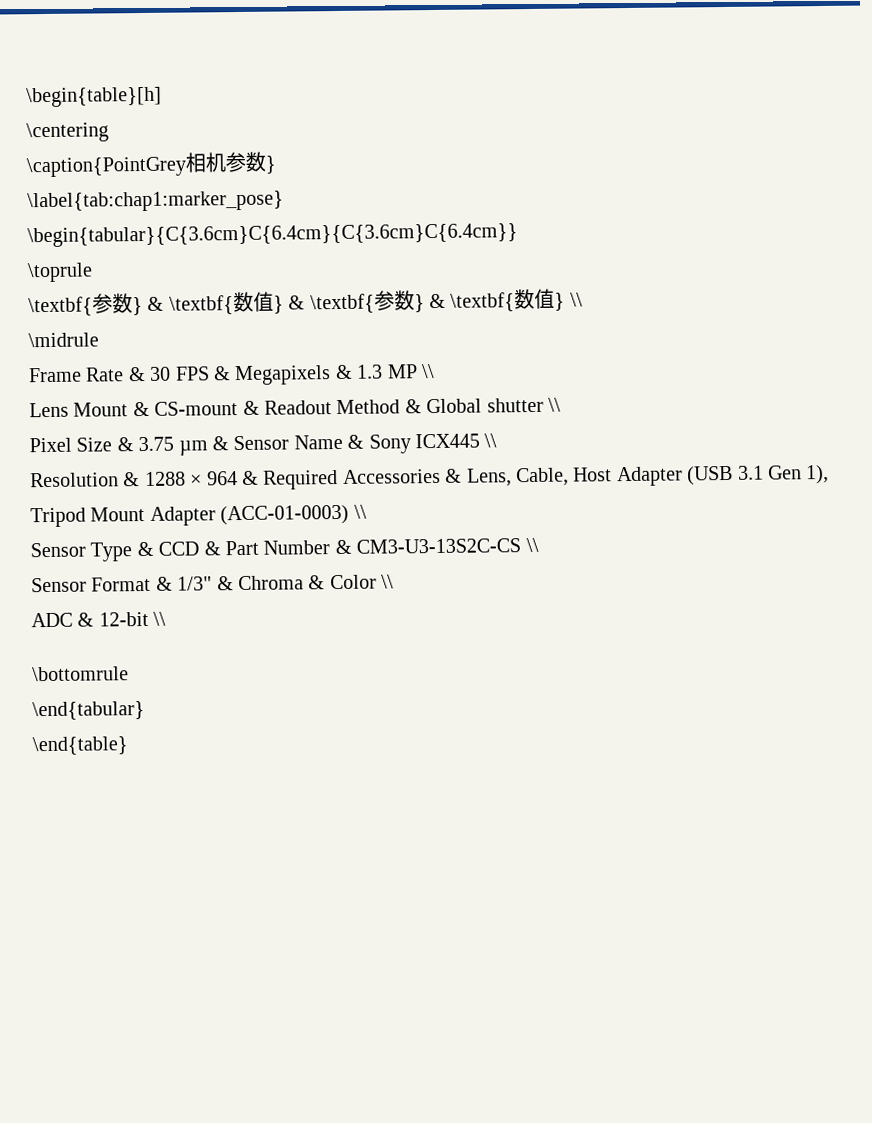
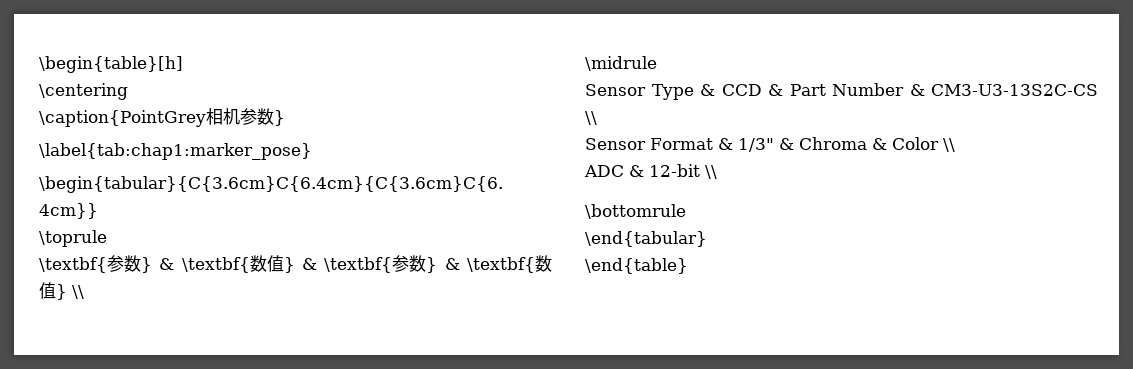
[28,364,435,386] [29,397,561,418] [29,433,498,456] [30,464,830,490] [30,504,367,528] // Frame Rate & 30 FPS & Megapixels & 1.3 MP \\ // Lens Mount & CS-mount & Readout Method & Global shutter \\ // Pixel Size & 3.75 µm & Sensor Name & Sony ICX445 \\ // Resolution & 1288 × 964 & Required Accessories & Lens, Cable, Host Adapter (USB 3.1 Gen 1), Tripod Mount Adapter (ACC-01-0003) \\ -> (657, 63) none

